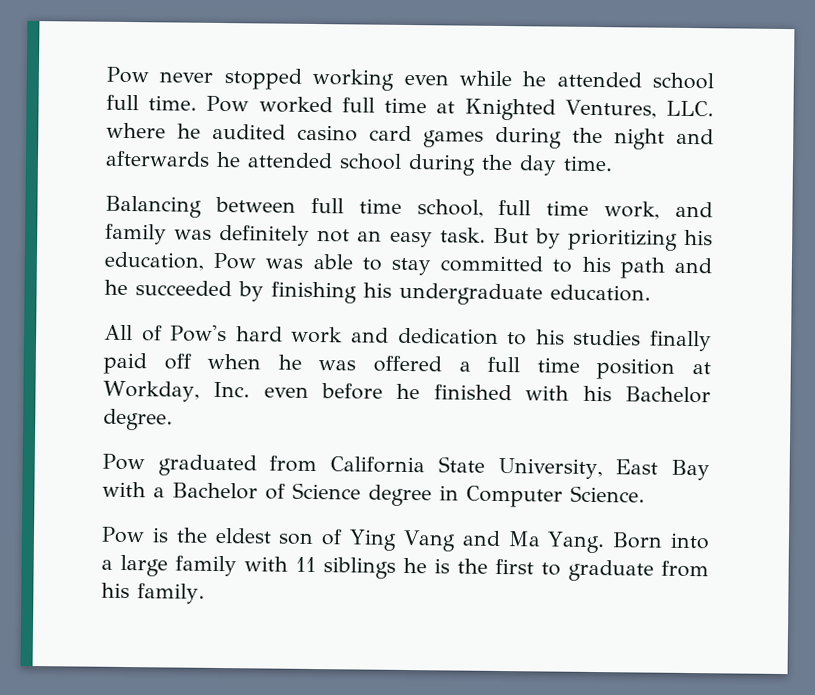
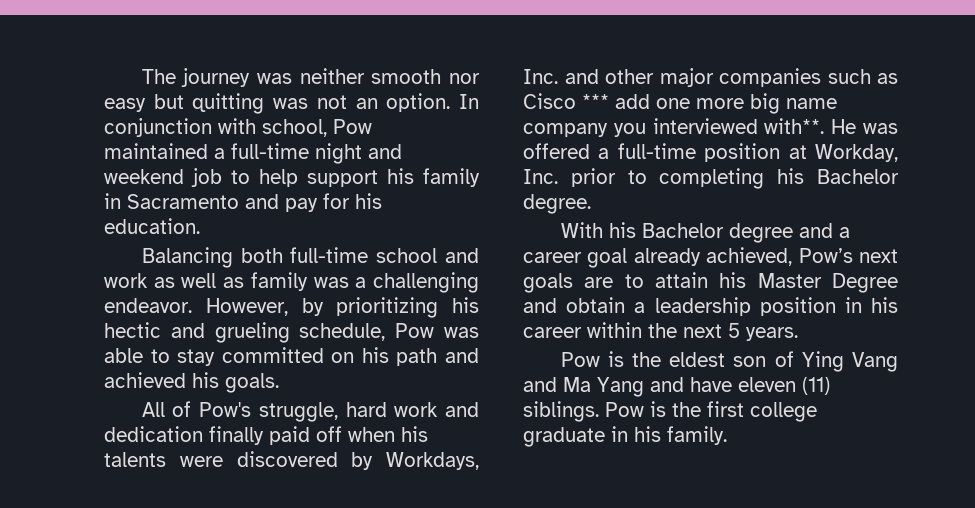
[106,66,714,91] [106,94,715,121] [106,122,714,150] [105,150,613,176] [105,195,713,220] [105,223,714,251] [104,251,204,271] Pow never stopped working even while he attended school full time. Pow worked full time at Knighted Ventures, LLC. where he audited casino card games during the night and afterwards he attended school during the day time. // Balancing between full time school, full time work, and family was definitely not an easy task. But by prioritizing his education, -> [141,68,480,87] [104,93,480,114] [104,118,372,137] [104,143,402,164] [104,168,480,187] [104,193,382,212] [104,218,200,234] [141,247,480,268] [104,272,480,293] [104,297,479,318] [104,322,386,343] The journey was neither smooth nor easy but quitting was not an option. In conjunction with school, Pow maintained a full-time night and weekend job to help support his family in Sacramento and pay for his education. // Balancing both full-time school and work as well as family was a challenging endeavor. However, by prioritizing his hectic and grueling schedule,
[552,259,573,273] to -> [331,352,355,363] on
[104,279,651,306] he succeeded by finishing his undergraduate education. -> [104,372,279,393] achieved his goals.
(228, 333) none -> [258,402,338,422] struggle,
[507,329,642,346] to his studies -> (203, 434) none
[277,354,302,370] he -> [401,426,428,442] [104,451,479,470] [523,68,898,87] [523,93,837,114] [523,118,857,137] his talents were discovered by Workdays, Inc. and other major companies such as Cisco *** add one more big name company you interviewed with**. He
[487,356,580,373] full time -> [617,143,696,159] full-time
[263,383,711,404] [103,408,173,431] [102,453,710,481] [102,481,645,508] even before he finished with his Bachelor degree. // Pow graduated from California State University, East Bay with a Bachelor of Science degree in Computer Science. -> [570,168,899,189] [523,194,591,214] [560,222,850,243] [523,247,898,268] [523,272,898,293] [523,297,898,316] [523,322,798,341] prior to completing his Bachelor degree. // With his Bachelor degree and a career goal already achieved, Pow’s next goals are to attain his Master Degree and obtain a leadership position in his career within the next 5 years.
[547,531,710,554] [101,554,709,582] Yang. Born into a large family with 11 siblings he is the first to graduate from -> [597,377,830,397] [523,401,817,422] [523,426,628,447] Yang and have eleven (11) siblings. Pow is the first college graduate in

